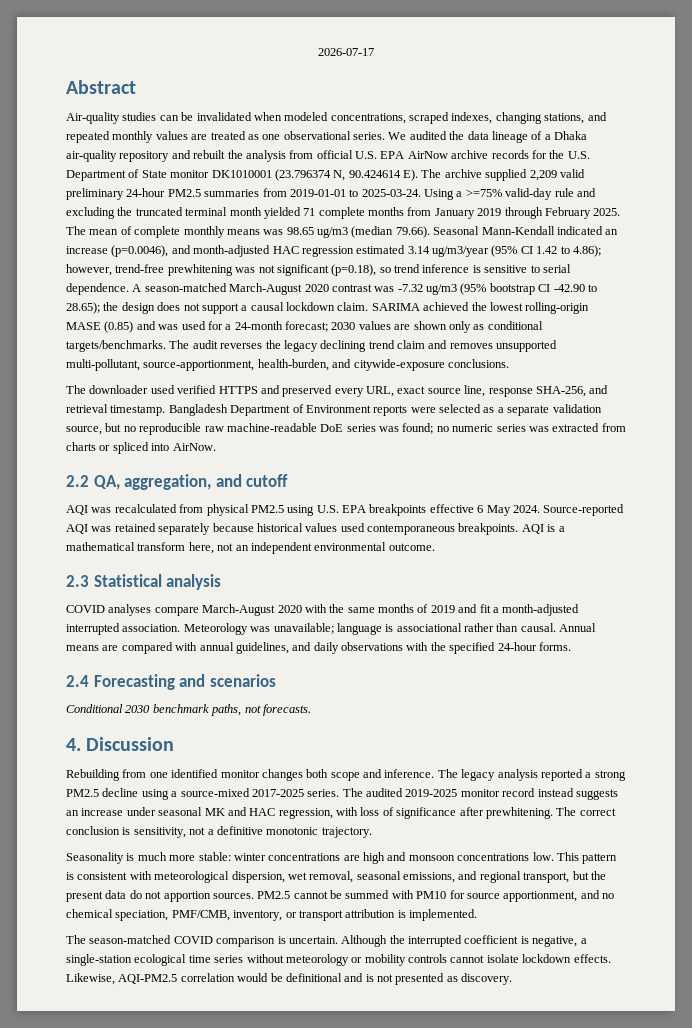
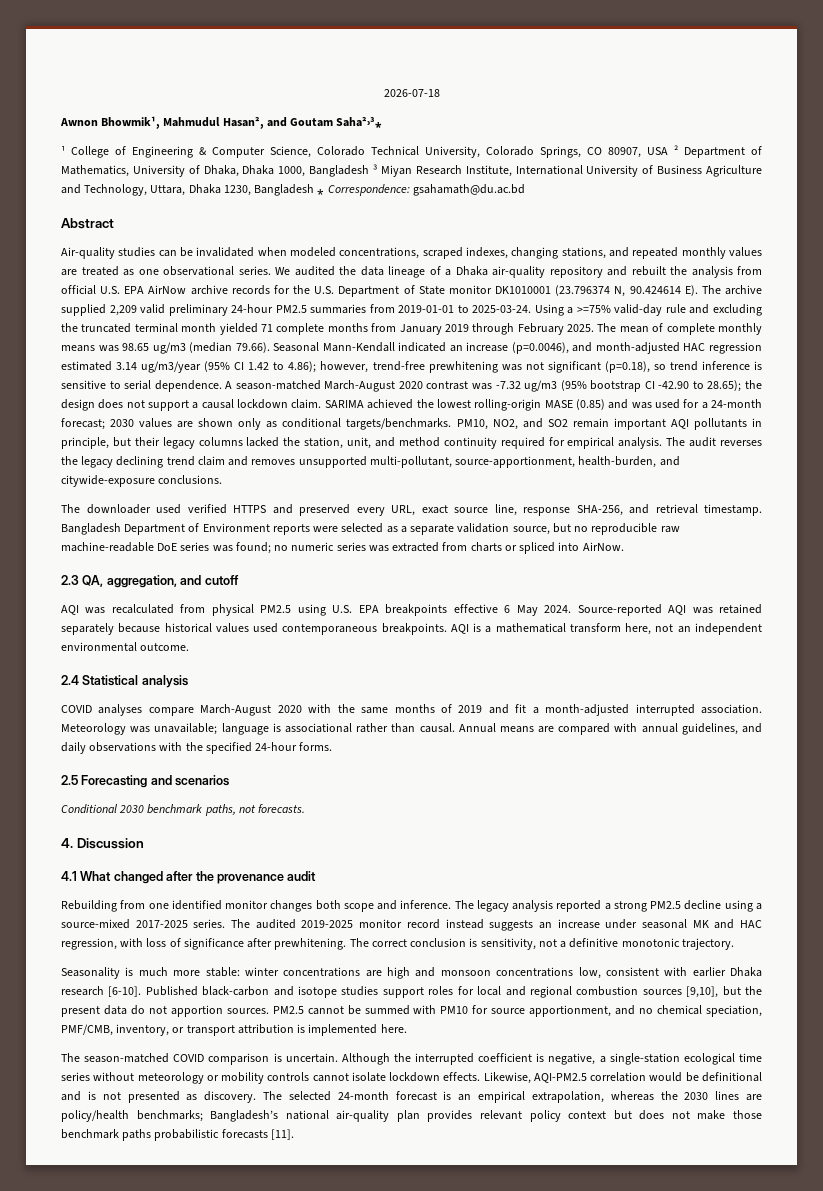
[318,48,374,56] 2026-07-17 -> [383,89,440,97] [60,116,383,129] [61,145,762,158] [61,164,763,177] [61,184,525,196] 2026-07-18 // Awnon Bhowmik¹, Mahmudul Hasan², and Goutam Saha²˒³⁎ // ¹ College of Engineering & Computer Science, Colorado Technical University, Colorado Springs, CO 80907, USA ² Department of Mathematics, University of Dhaka, Dhaka 1000, Bangladesh ³ Miyan Research Institute, International University of Business Agriculture and Technology, Uttara, Dhaka 1230, Bangladesh ⁎ Correspondence: gsahamath@du.ac.bd
(166, 346) none -> [456,418,762,430] [61,437,663,449] PM10, NO2, and SO2 remain important AQI pollutants in principle, but their legacy columns lacked the station, unit, and method continuity required for empirical analysis.
[66,475,89,487] 2.2 -> [61,575,79,585] 2.3
[66,575,89,587] 2.3 -> [61,675,79,685] 2.4
[66,675,89,687] 2.4 -> [61,775,78,785] 2.5
(175, 744) none -> [61,871,317,884] // 4.1 What changed after the provenance audit
[532,852,618,864] [66,871,570,883] low. This pattern is consistent with meteorological dispersion, wet removal, seasonal emissions, and regional transport, -> [578,967,762,979] [61,986,719,998] low, consistent with earlier Dhaka research [6-10]. Published black-carbon and isotope studies support roles for local and regional combustion sources [9,10],
[409,909,477,921] implemented. -> [308,1024,407,1036] implemented here.
(513, 979) none -> [263,1091,763,1103] [61,1110,762,1122] [61,1129,294,1141] The selected 24-month forecast is an empirical extrapolation, whereas the 2030 lines are policy/health benchmarks; Bangladesh’s national air-quality plan provides relevant policy context but does not make those benchmark paths probabilistic forecasts [11].

